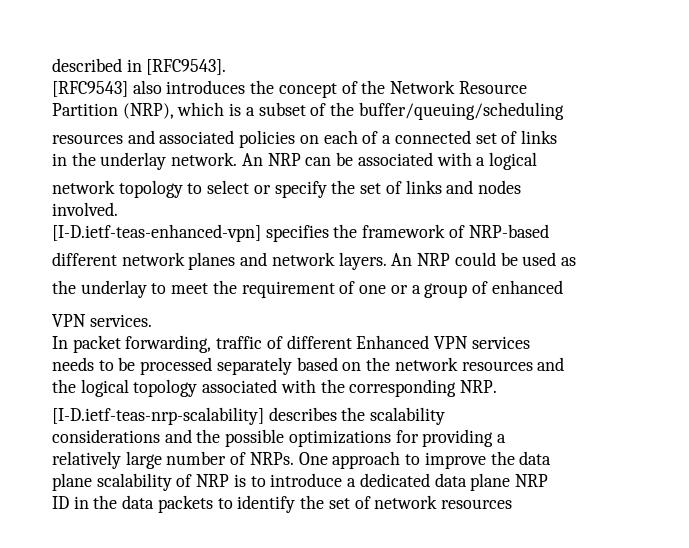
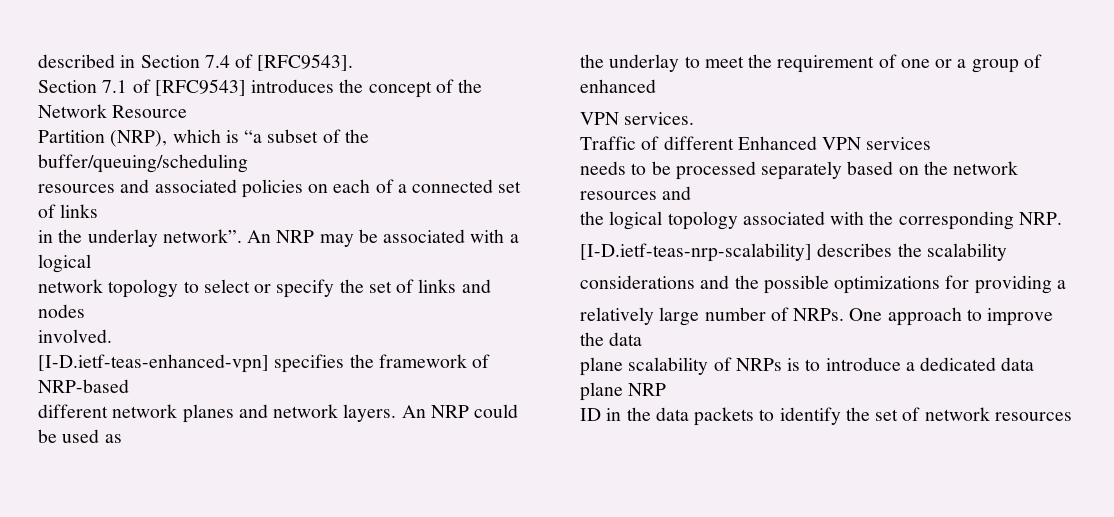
[146,59,227,75] [52,80,162,97] [RFC9543]. // [RFC9543] also -> [140,54,354,71] [38,79,246,96] Section 7.4 of [RFC9543]. // Section 7.1 of [RFC9543]
[245,107,255,116] a -> [244,130,263,143] “a
[171,152,332,166] network. An NRP can -> [162,229,354,247] network”. An NRP may
[52,335,263,353] In packet forwarding, traffic -> [580,136,636,150] Traffic
[196,474,230,487] NRP -> [735,358,782,371] NRPs

